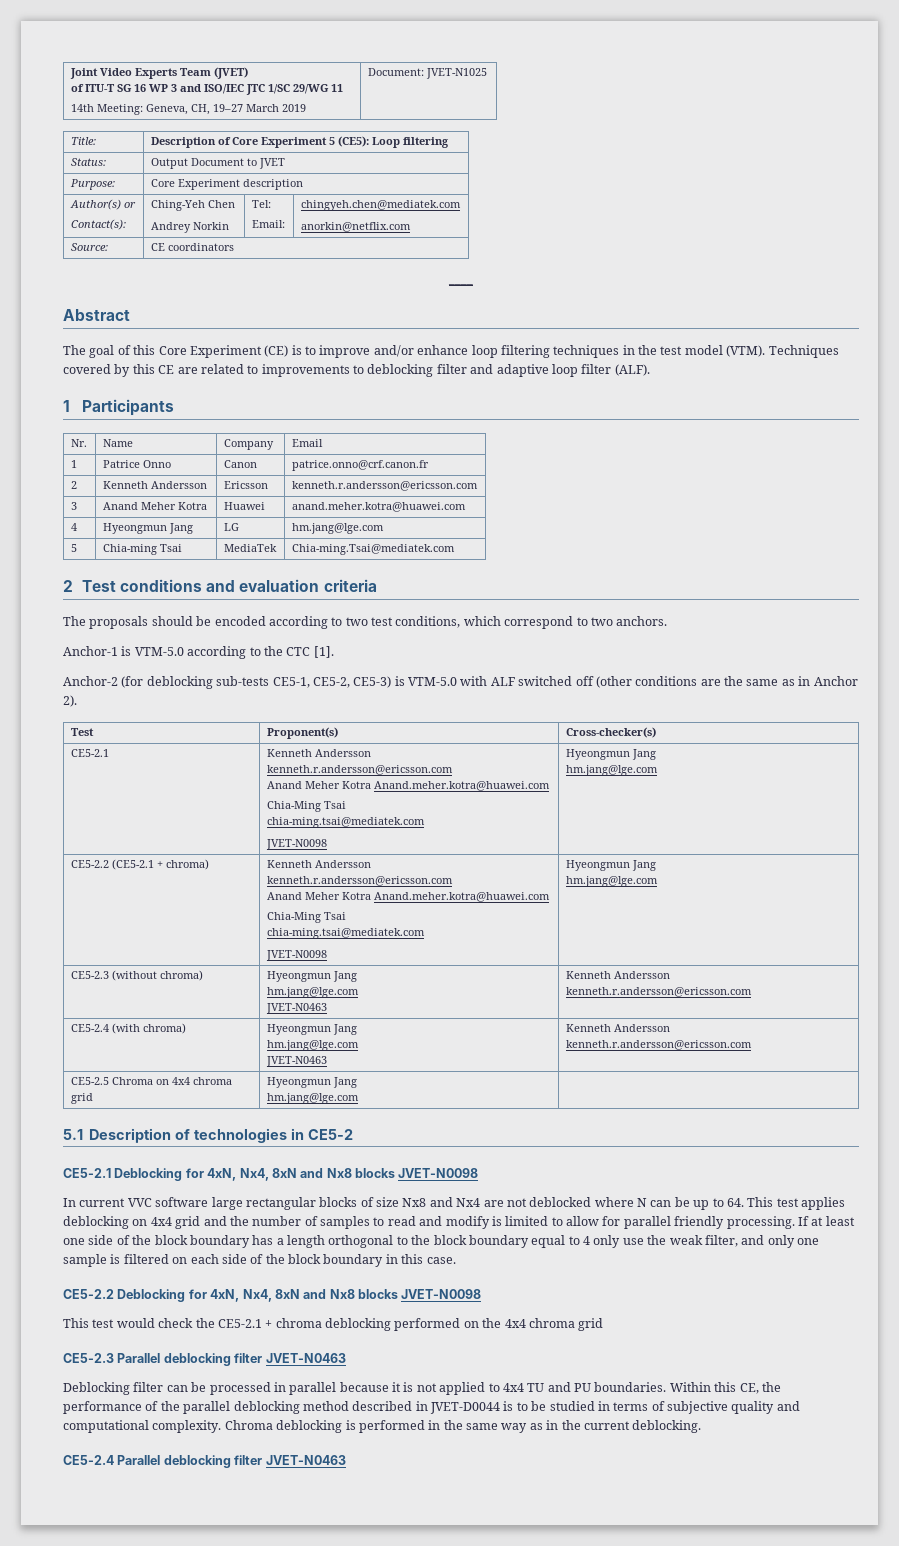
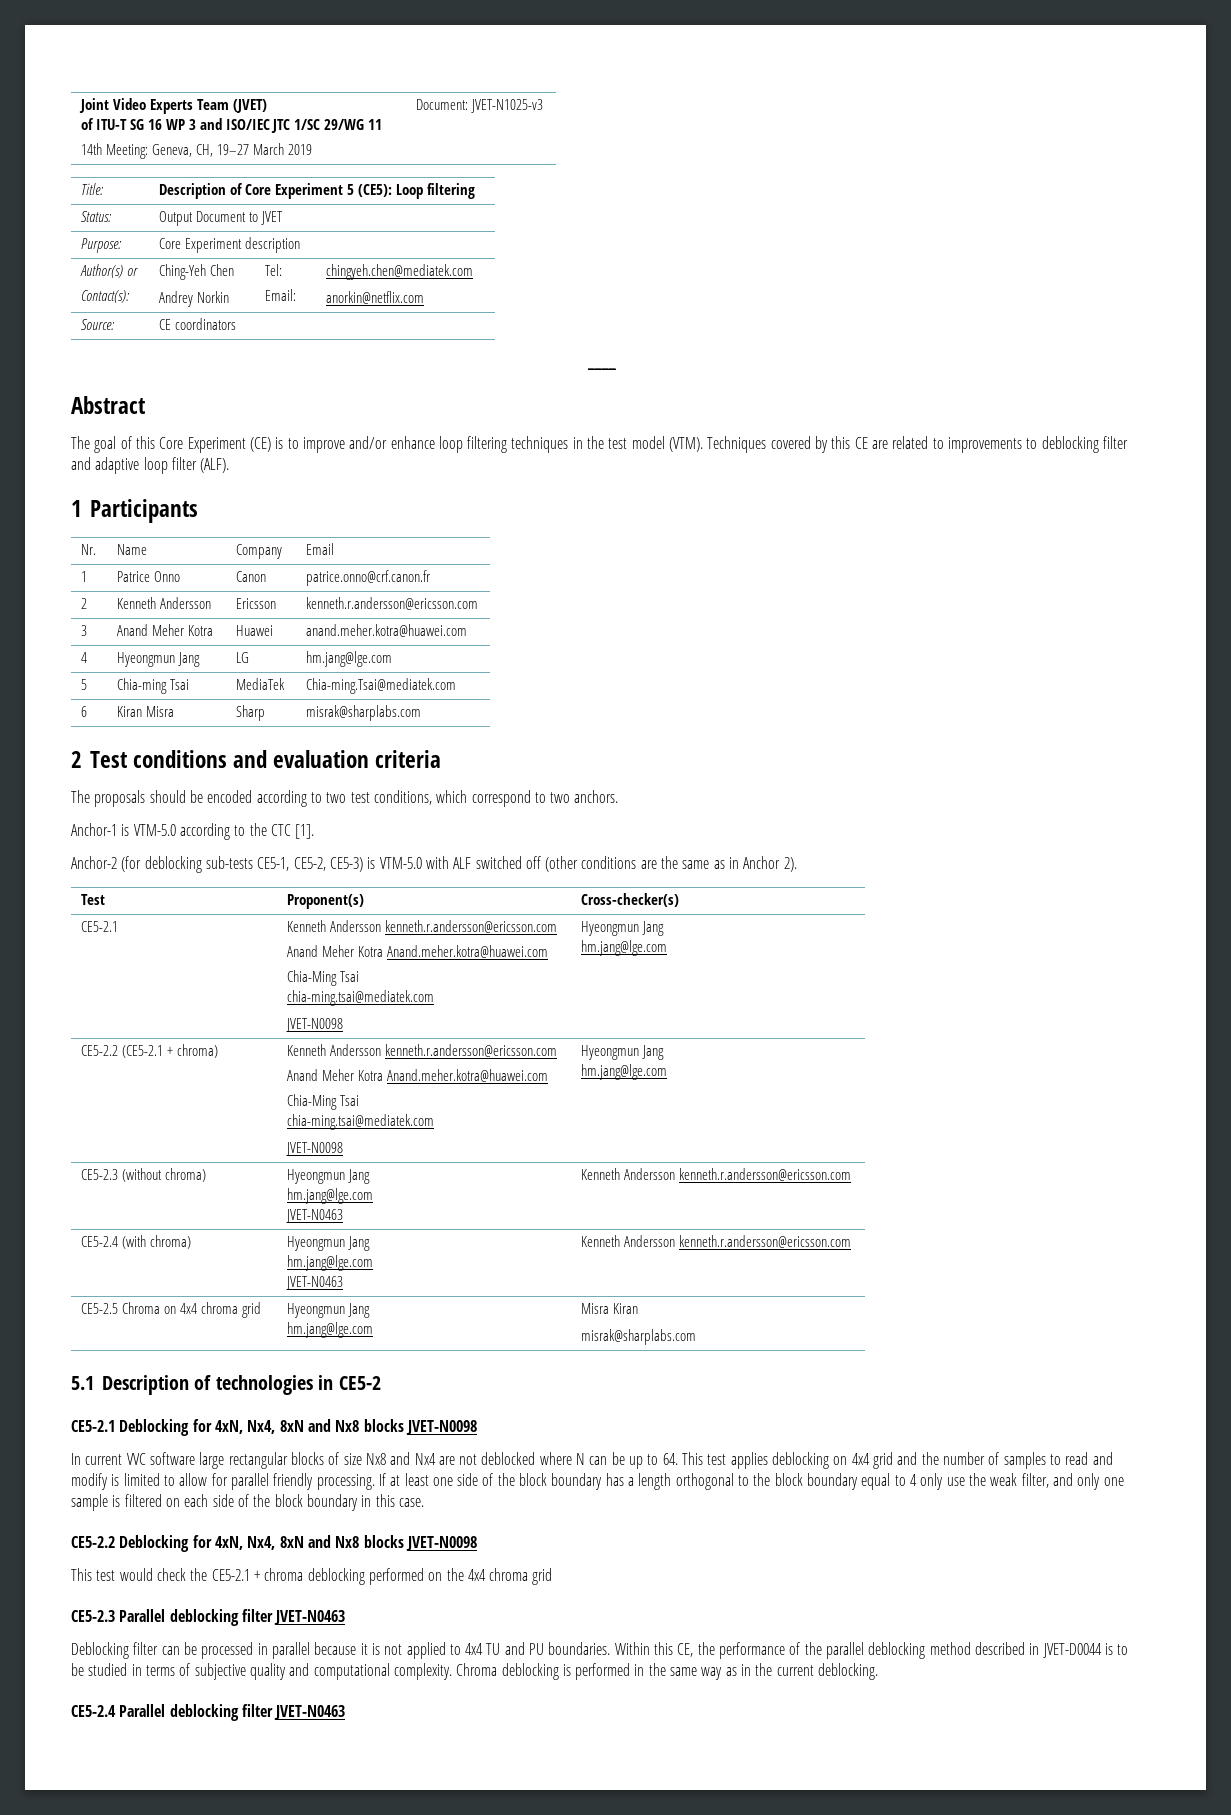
[425,68,487,79] JVET-N1025 -> [471,99,544,113] JVET-N1025-v3
(455, 549) none -> [81,706,88,717] [117,706,175,717] [236,705,266,721] [306,705,422,721] // 6 | Kiran Misra | Sharp | misrak@sharplabs.com
(359, 1098) none -> [581,1303,639,1314] [581,1329,697,1345] Misra Kiran // misrak@sharplabs.com

